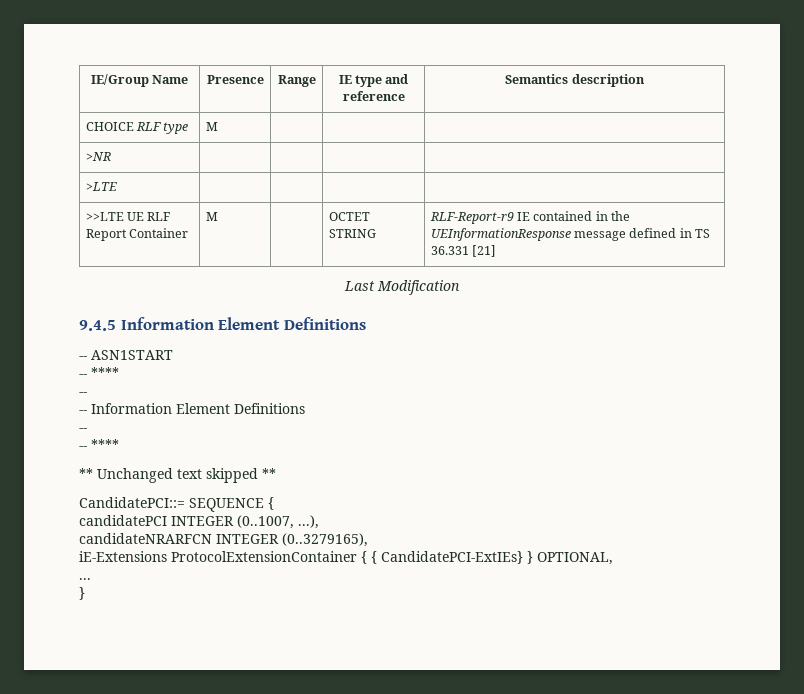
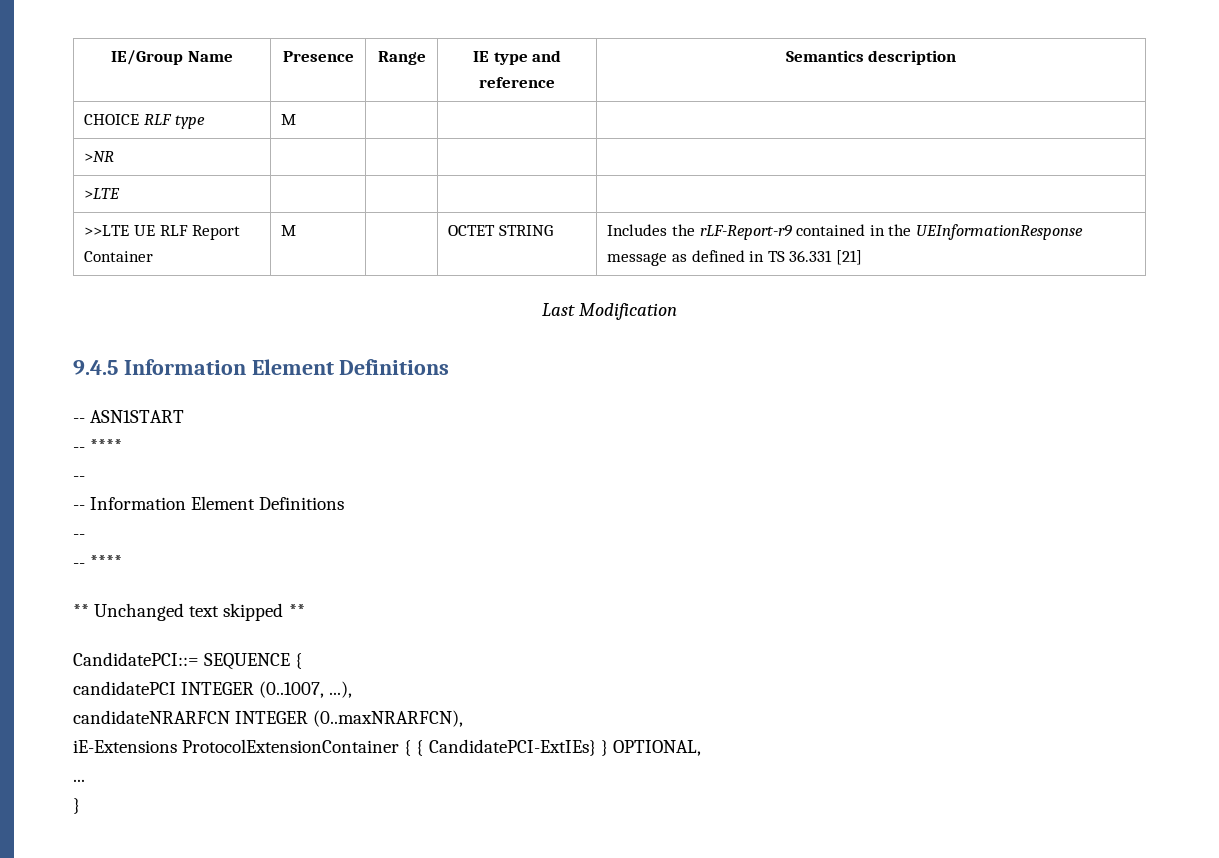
[429,212,530,224] RLF-Report-r9 IE -> [607,224,792,240] Includes the rLF-Report-r9
(626, 236) none -> [672,254,688,262] as
[282,533,368,547] (0..3279165), -> [313,710,464,727] (0..maxNRARFCN),

